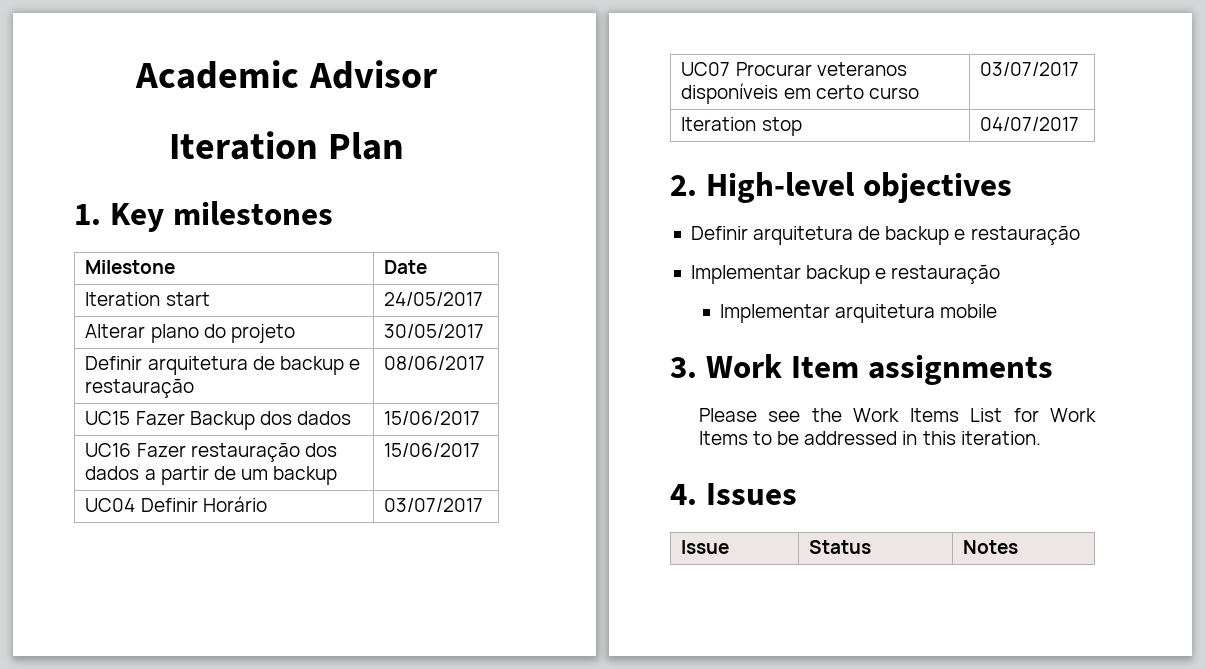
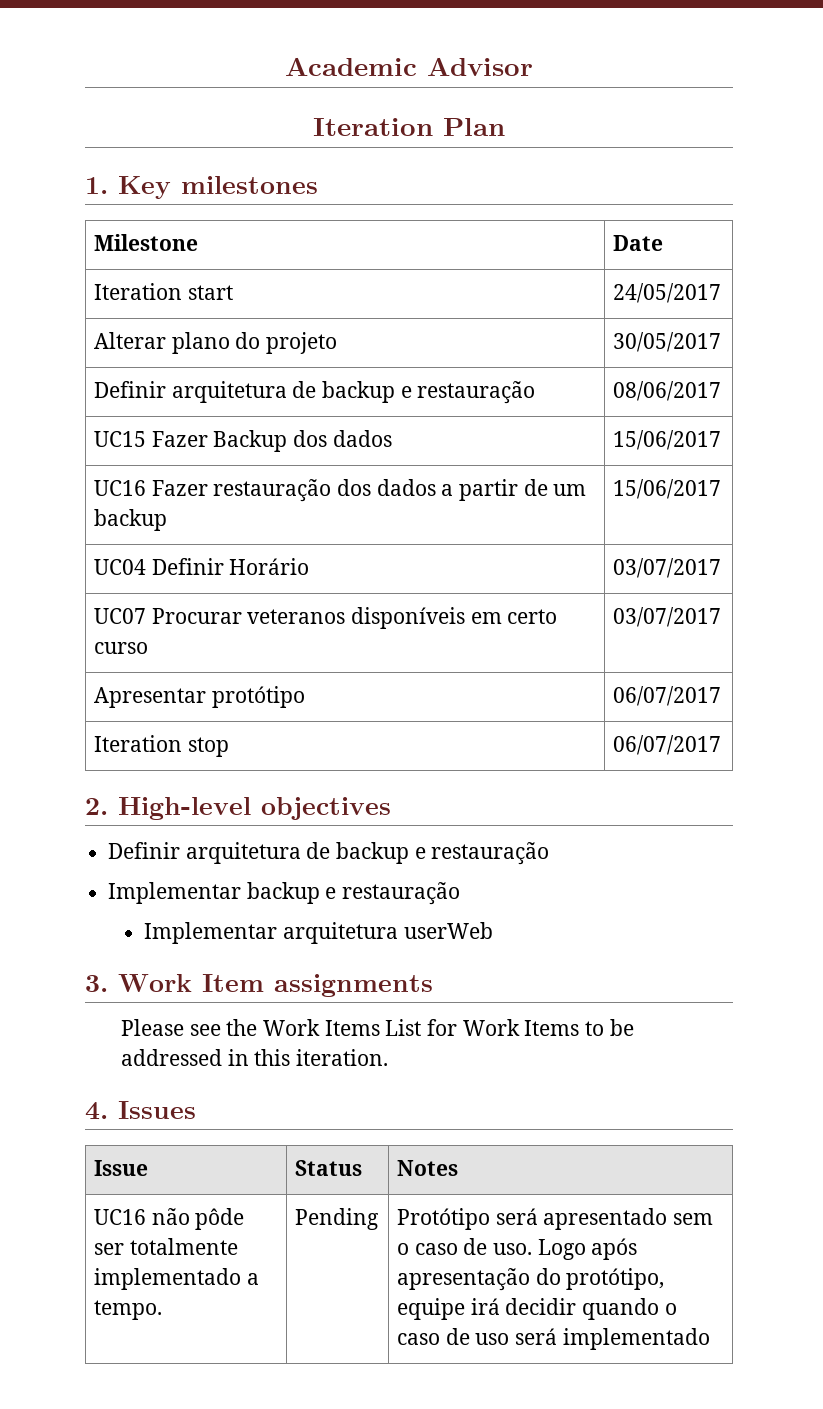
(1080, 69) none -> [94,686,305,708] [613,686,722,706] // Apresentar protótipo | 06/07/2017
[980,117,1080,131] 04/07/2017 -> [613,735,722,755] 06/07/2017
[940,304,998,318] mobile -> [403,922,493,939] userWeb
(1019, 547) none -> [94,1208,245,1230] [94,1238,238,1255] [94,1268,259,1290] [94,1300,163,1320] [295,1208,380,1230] [397,1208,714,1230] [397,1238,638,1260] [397,1268,665,1291] [397,1298,677,1320] [397,1328,710,1350] // UC16 não pôde ser totalmente implementado a tempo. | Pending | Protótipo será apresentado sem o caso de uso. Logo após apresentação do protótipo, equipe irá decidir quando o caso de uso será implementado

